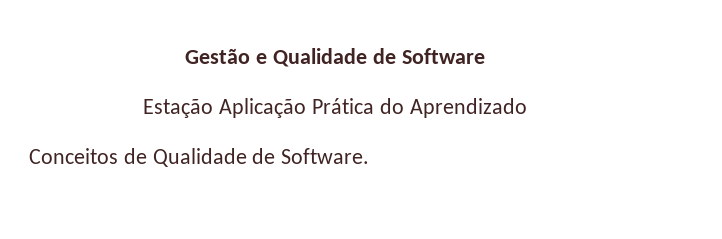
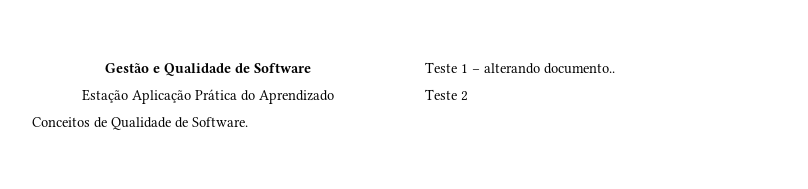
(370, 156) none -> [425,62,615,74] [425,89,468,101] // Teste 1 – alterando documento.. // Teste 2

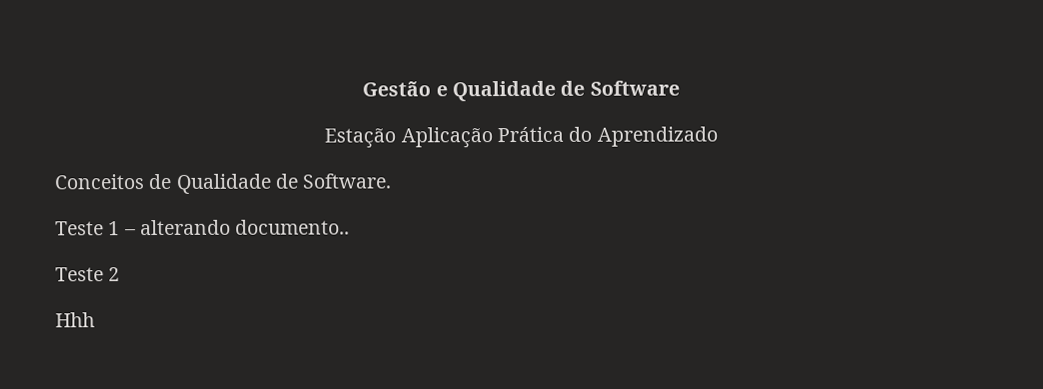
(468, 96) none -> [55,312,95,328] // Hhh

